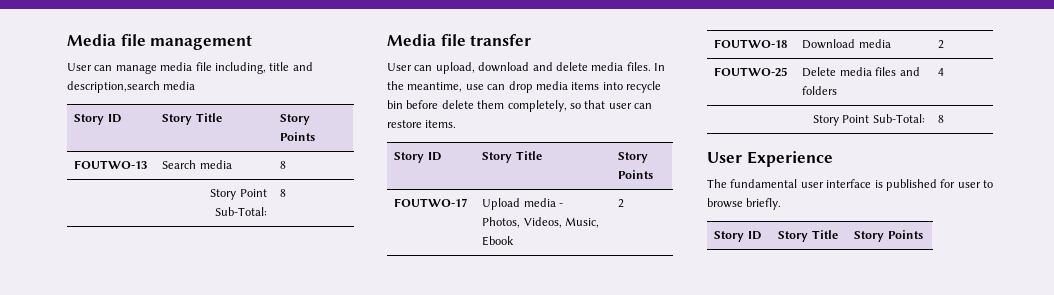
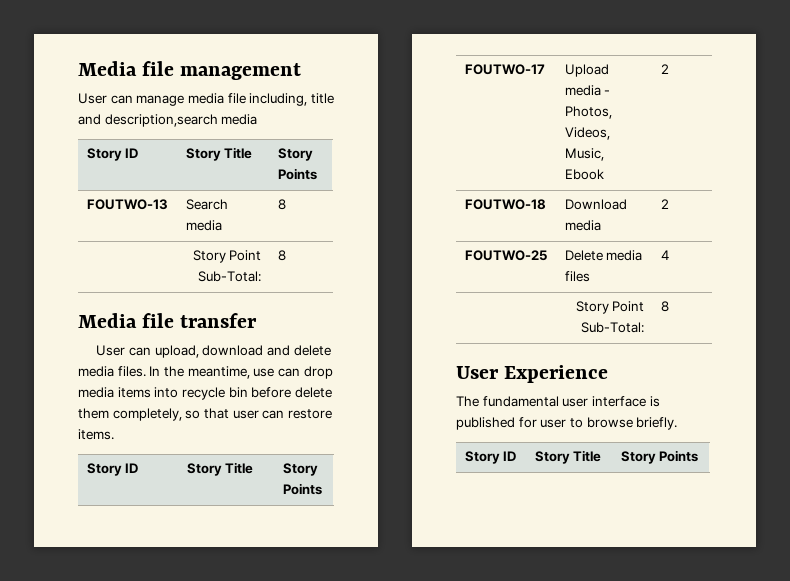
[899,67,920,76] [802,86,838,95] and folders -> (590, 276) none

